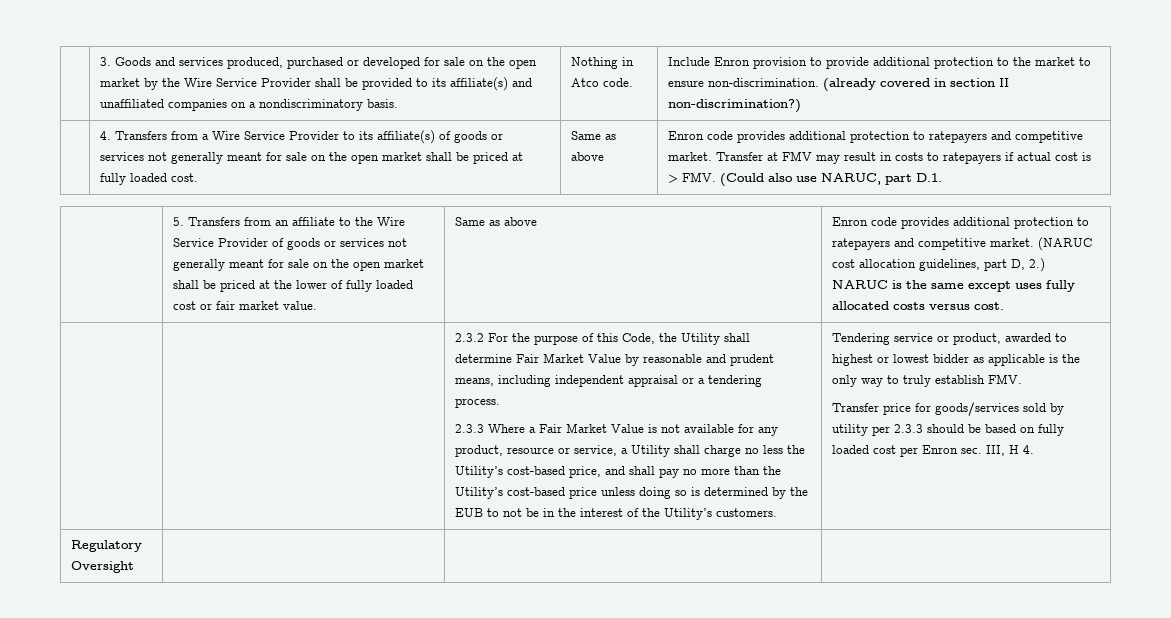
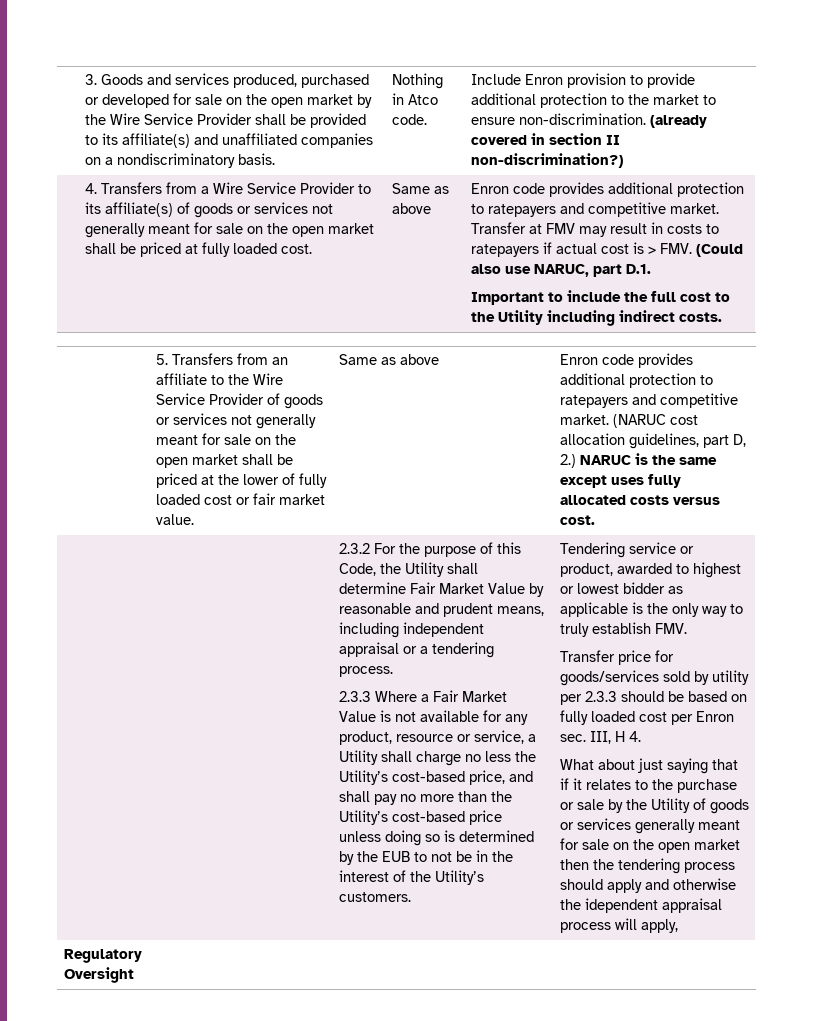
(943, 177) none -> [470,290,730,305] [470,310,722,326] // Important to include the full cost to the Utility including indirect costs.
(1035, 449) none -> [559,758,738,774] [559,778,737,793] [559,798,749,814] [559,818,740,834] [559,838,740,853] [559,858,735,874] [559,878,736,893] [559,898,722,913] [559,918,678,933] // What about just saying that if it relates to the purchase or sale by the Utility of goods or services generally meant for sale on the open market then the tendering process should apply and otherwise the idependent appraisal process will apply,

